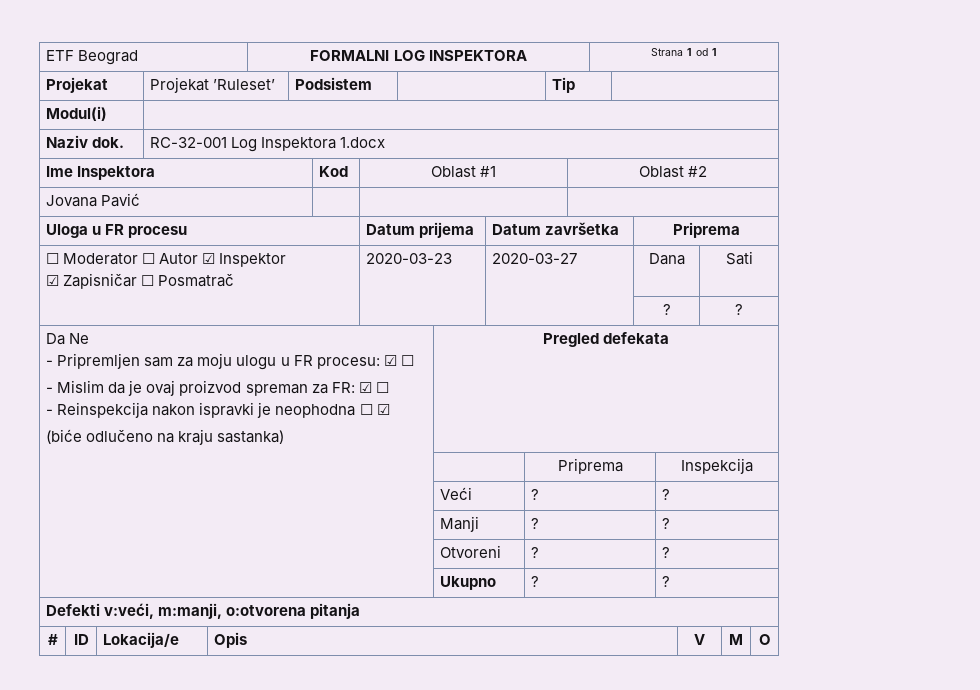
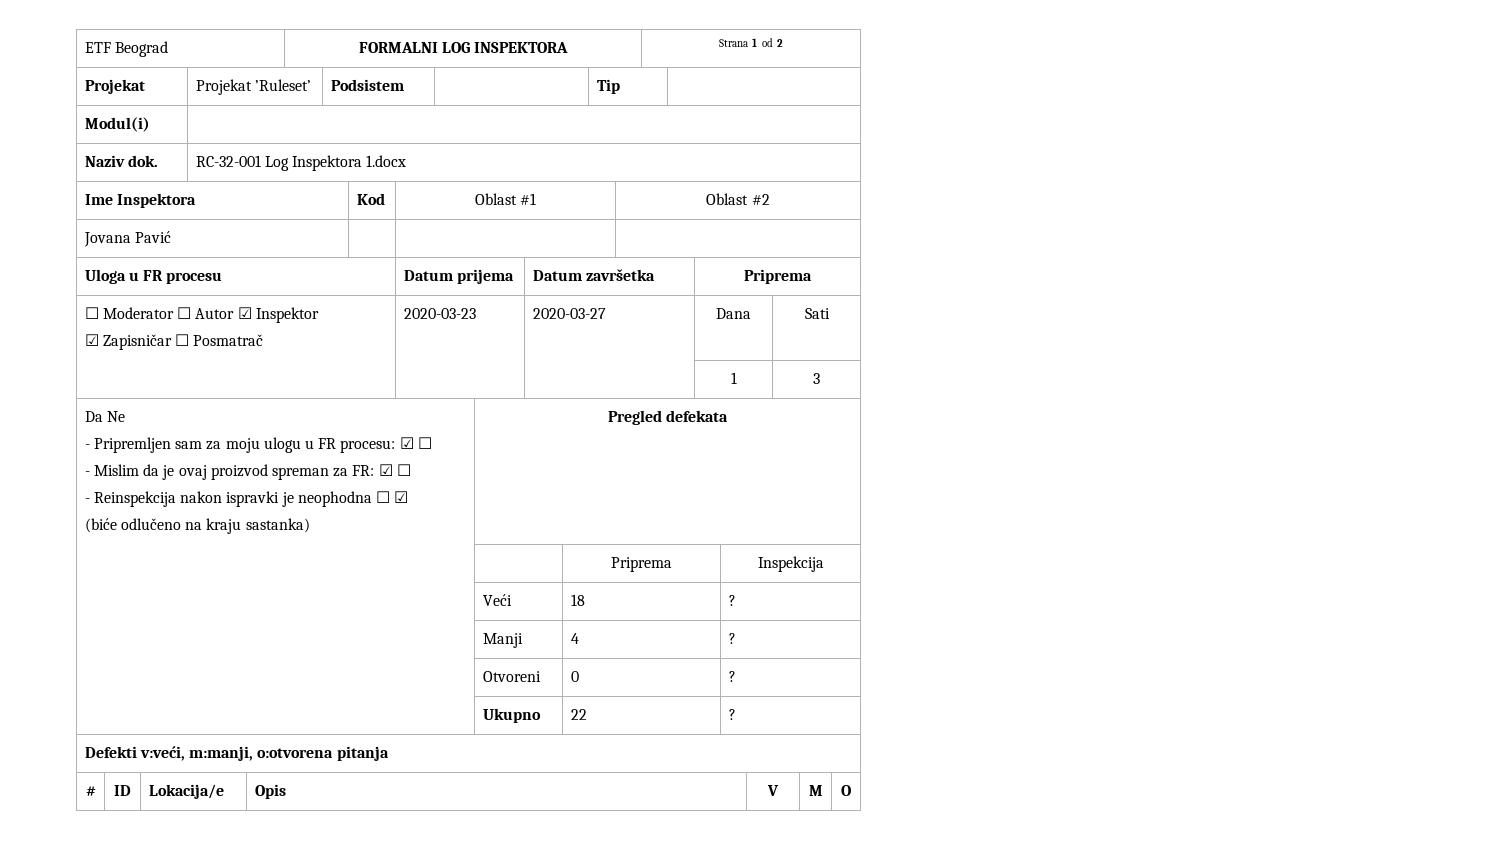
[712,48,718,56] 1 -> [776,39,783,47] 2
[662,304,671,315] [735,304,743,315] ? | ? -> [730,372,737,384] [813,373,820,384] 1 | 3
[531,489,540,500] ? -> [570,594,585,606] 18
[531,518,540,529] ? -> [570,633,579,644] 4
[531,547,540,558] ? -> [570,671,579,682] 0
[531,576,540,587] ? -> [570,709,587,720] 22

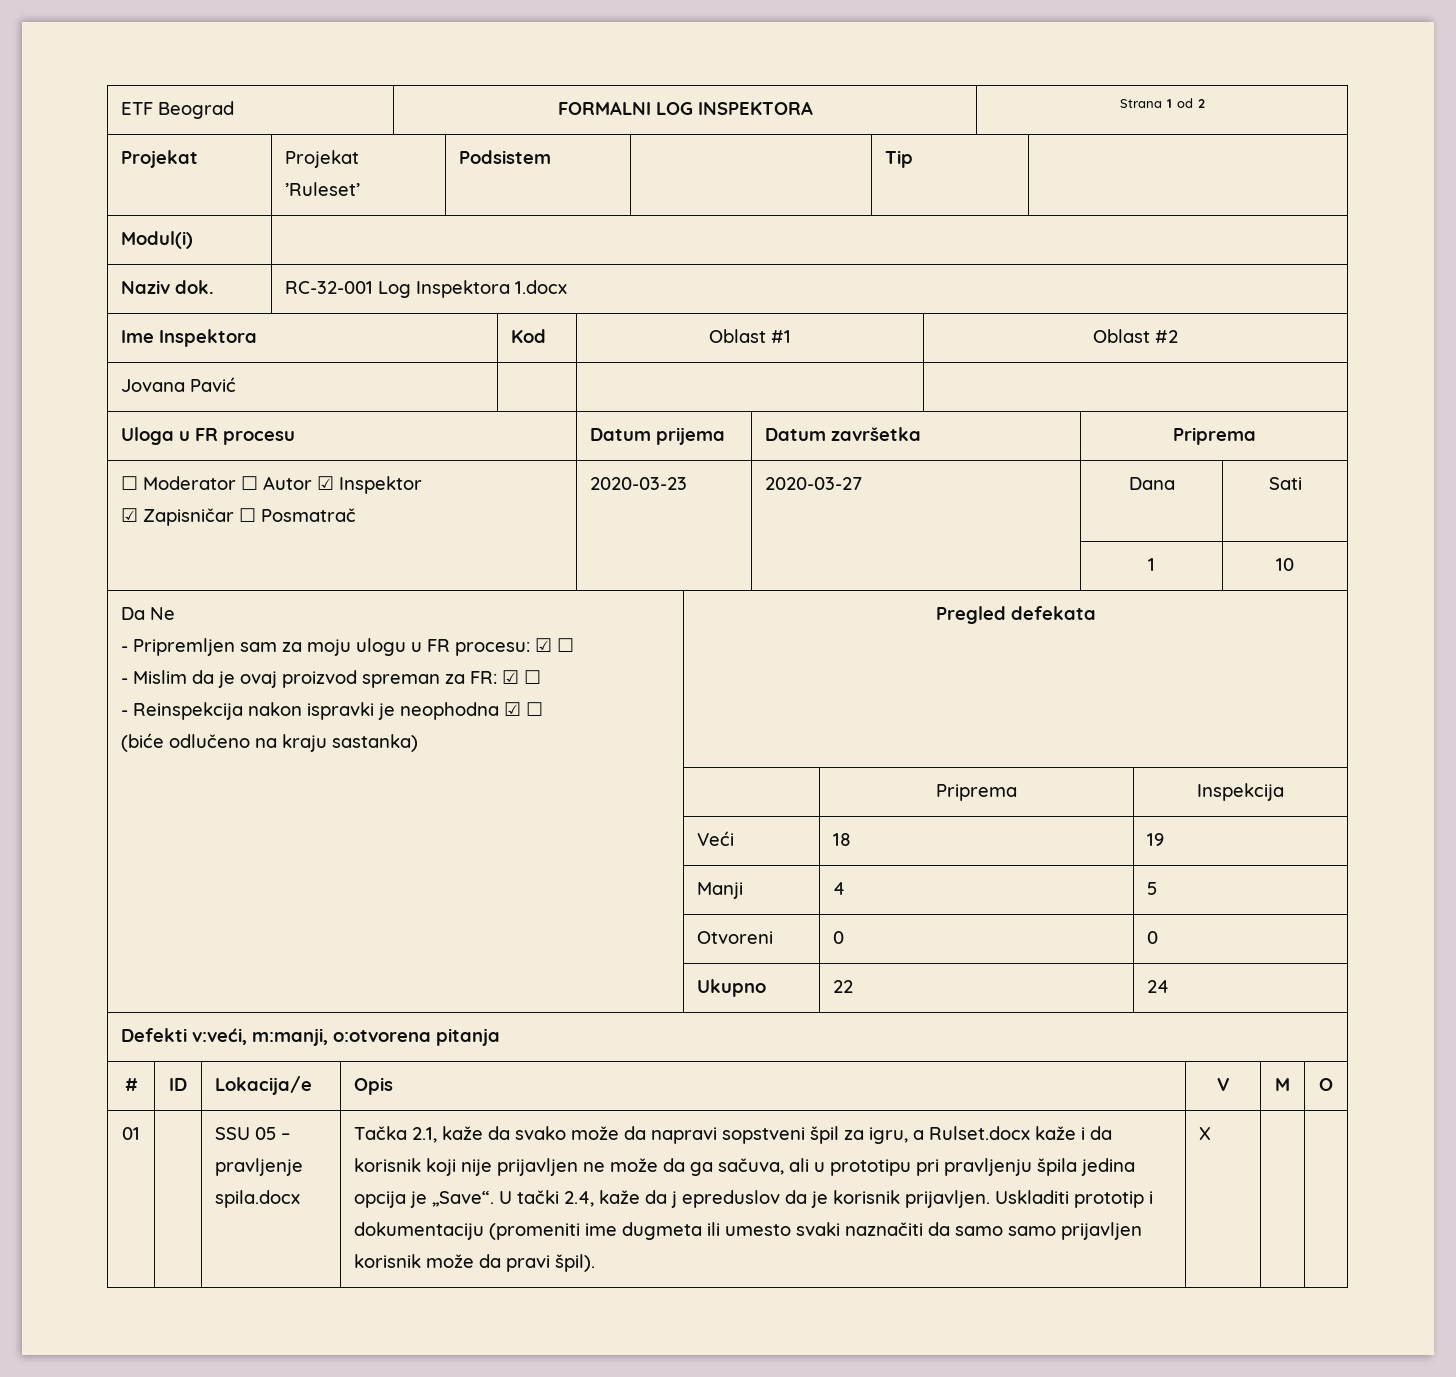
[813,373,820,384] 3 -> [1276,558,1294,571] 10
[375,491,409,503] ☐ ☑ -> [504,702,544,716] ☑ ☐
[728,595,736,606] ? -> [1147,833,1165,846] 19
[728,633,736,644] ? -> [1147,882,1158,895] 5
[728,671,736,682] ? -> [1147,931,1159,944] 0
[728,709,736,720] ? -> [1147,980,1170,993] 24
(851, 790) none -> [122,1127,140,1140] [215,1127,292,1140] [215,1158,304,1176] [215,1190,301,1208] [354,1126,1113,1144] [354,1158,1136,1176] [354,1190,1154,1208] [354,1222,1143,1240] [354,1254,596,1272] [1199,1127,1212,1140] // 01 | | SSU 05 – pravljenje spila.docx | Tačka 2.1, kaže da svako može da napravi sopstveni špil za igru, a Rulset.docx kaže i da korisnik koji nije prijavljen ne može da ga sačuva, ali u prototipu pri pravljenju špila jedina opcija je „Save“. U tački 2.4, kaže da j epreduslov da je korisnik prijavljen. Uskladiti prototip i dokumentaciju (promeniti ime dugmeta ili umesto svaki naznačiti da samo samo prijavljen korisnik može da pravi špil). | X | |

